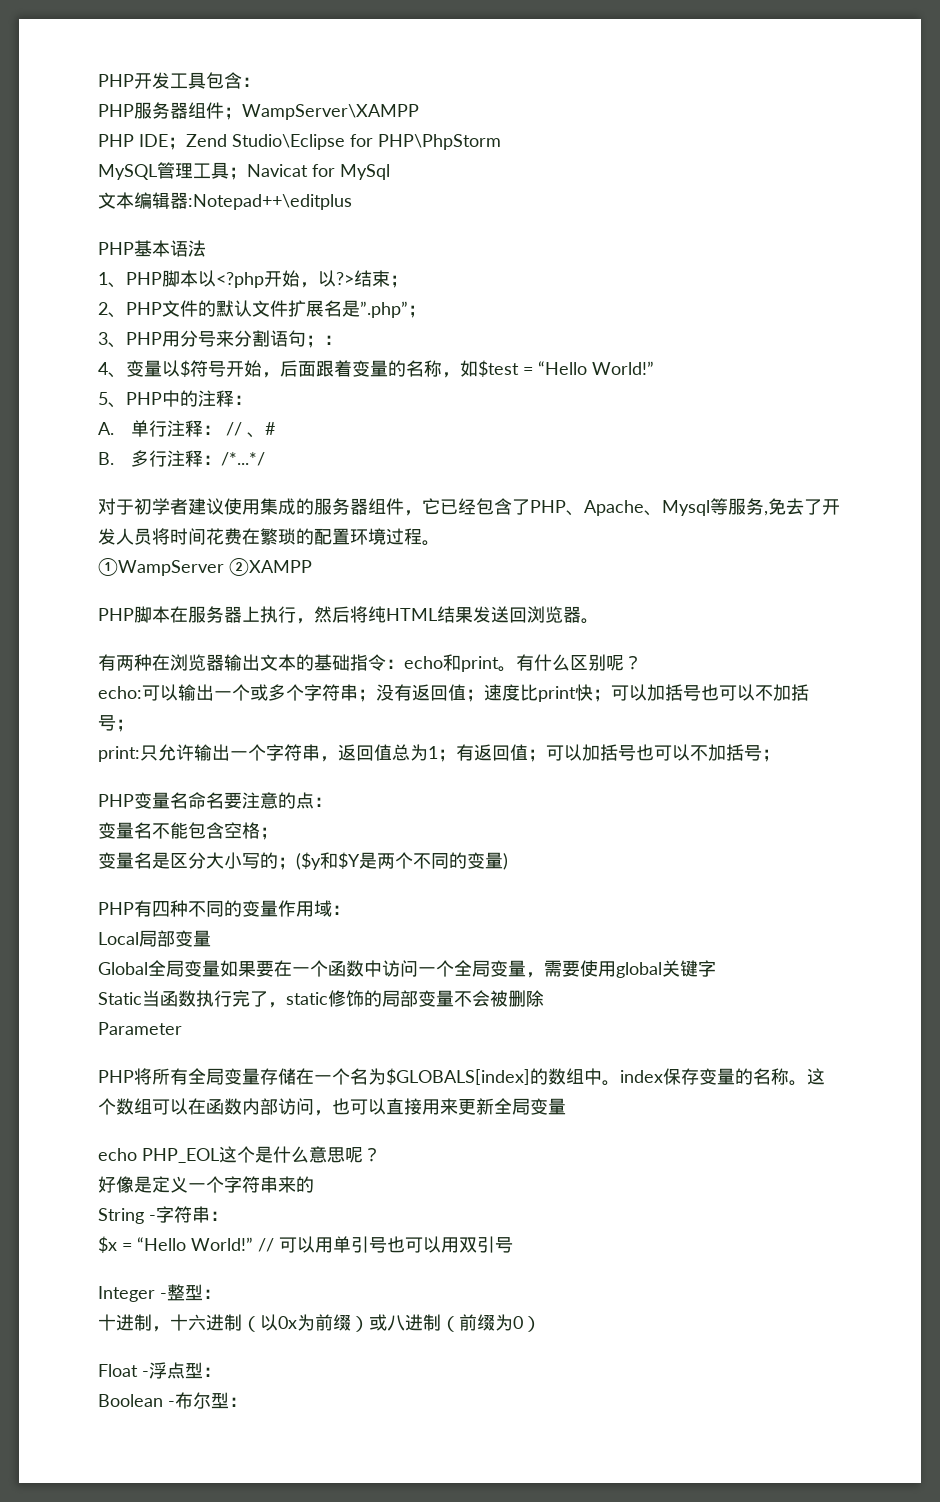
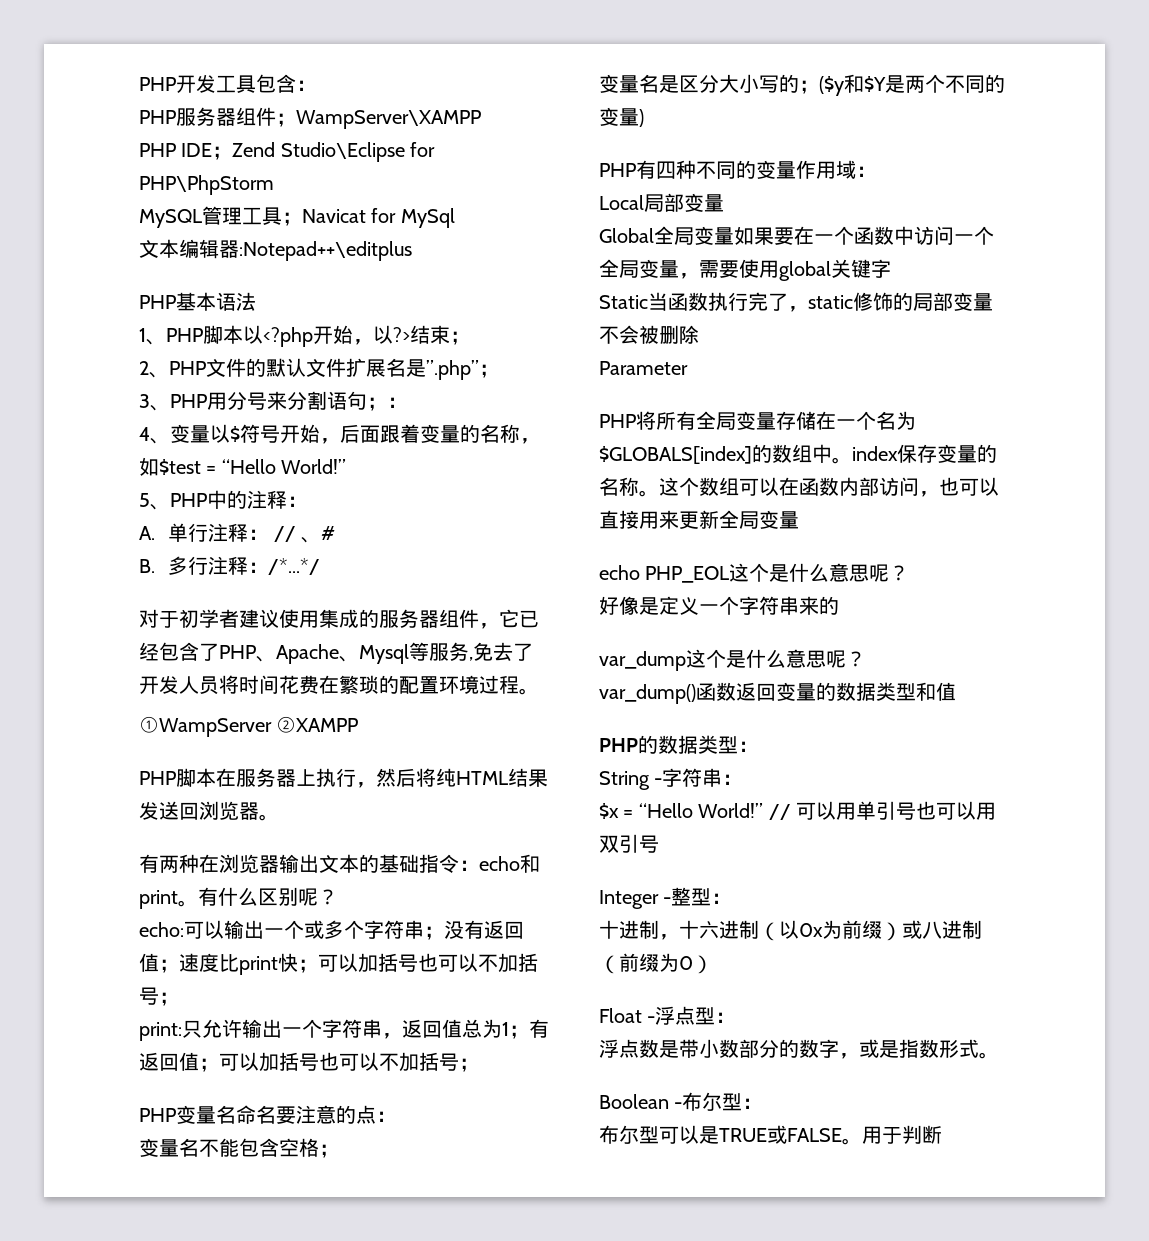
(314, 1184) none -> [599,649,866,671] [599,682,956,704] [599,735,758,754] // var_dump这个是什么意思呢？ // var_dump()函数返回变量的数据类型和值 // PHP的数据类型：
[98,1392,247,1409] Boolean -布尔型： -> [599,1039,999,1059] [599,1092,763,1111] [599,1125,942,1145] 浮点数是带小数部分的数字，或是指数形式。 // Boolean -布尔型： // 布尔型可以是TRUE或FALSE。用于判断

